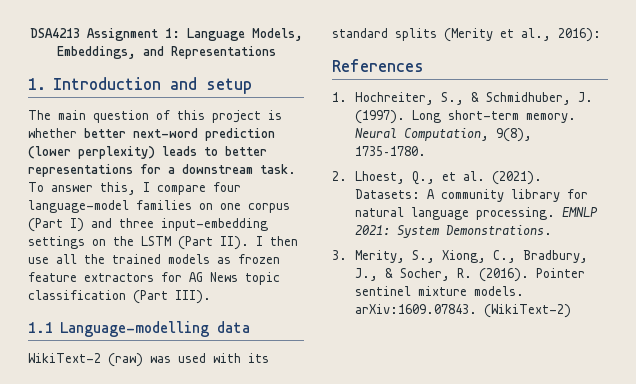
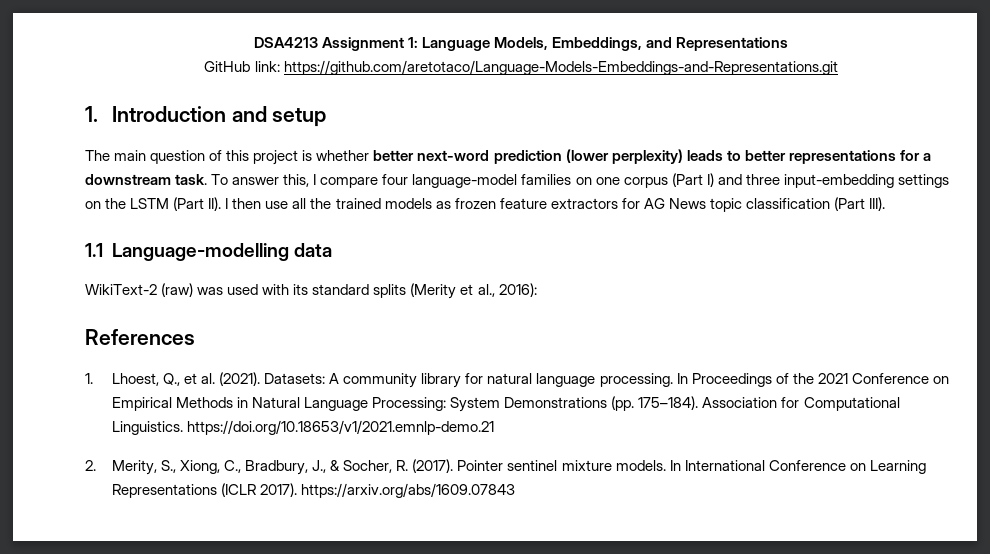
(276, 52) none -> [204,60,838,75] // GitHub link: https://github.com/aretotaco/Language-Models-Embeddings-and-Representations.git
[355,92,594,105] [355,110,577,124] [355,128,533,142] [355,146,427,156] [332,171,347,181] Hochreiter, S., & Schmidhuber, J. (1997). Long short-term memory. Neural Computation, 9(8), 1735–1780. // 2. -> (93, 378) none
[562,207,599,217] [355,225,553,238] [332,250,347,260] EMNLP 2021: System Demonstrations. // 3. -> [676,373,949,387] [111,396,900,412] [111,420,494,435] [85,460,96,471] In Proceedings of the 2021 Conference on Empirical Methods in Natural Language Processing: System Demonstrations (pp. 175–184). Association for Computational Linguistics. https://doi.org/10.18653/v1/2021.emnlp-demo.21 // 2.
[479,268,530,282] (2016). -> [412,459,454,473] (2017).
[355,304,572,318] arXiv:1609.07843. (WikiText-2) -> [669,460,926,474] [111,483,516,498] In International Conference on Learning Representations (ICLR 2017). https://arxiv.org/abs/1609.07843

